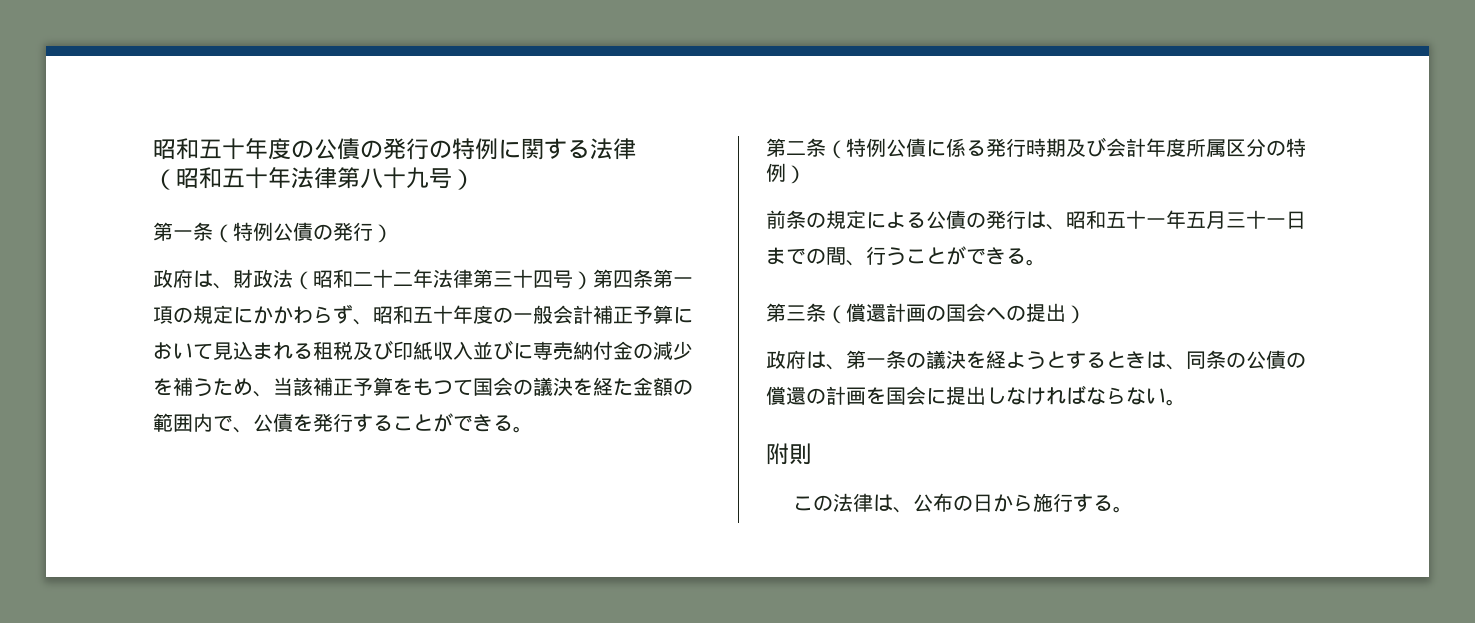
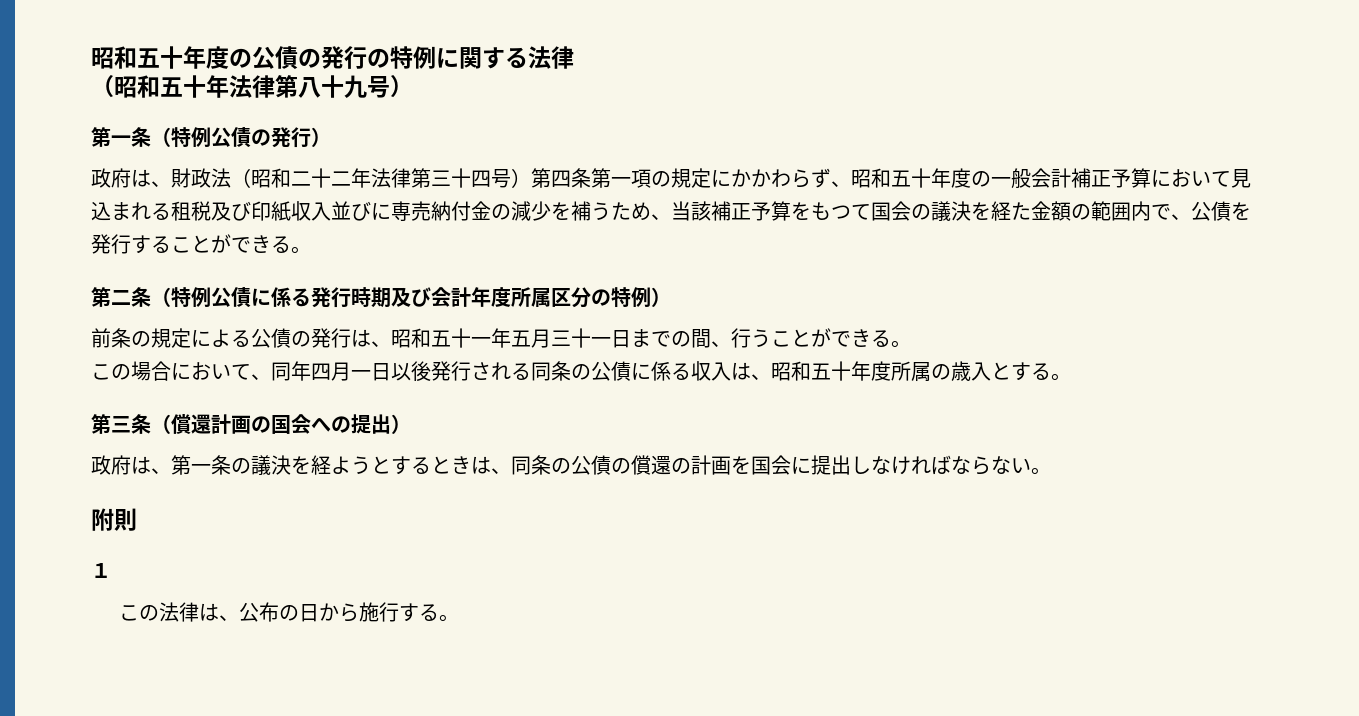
(1046, 262) none -> [91,361,1071,382] // この場合において、同年四月一日以後発行される同条の公債に係る収入は、昭和五十年度所属の歳入とする。
(812, 454) none -> [91,563,111,578] // １

